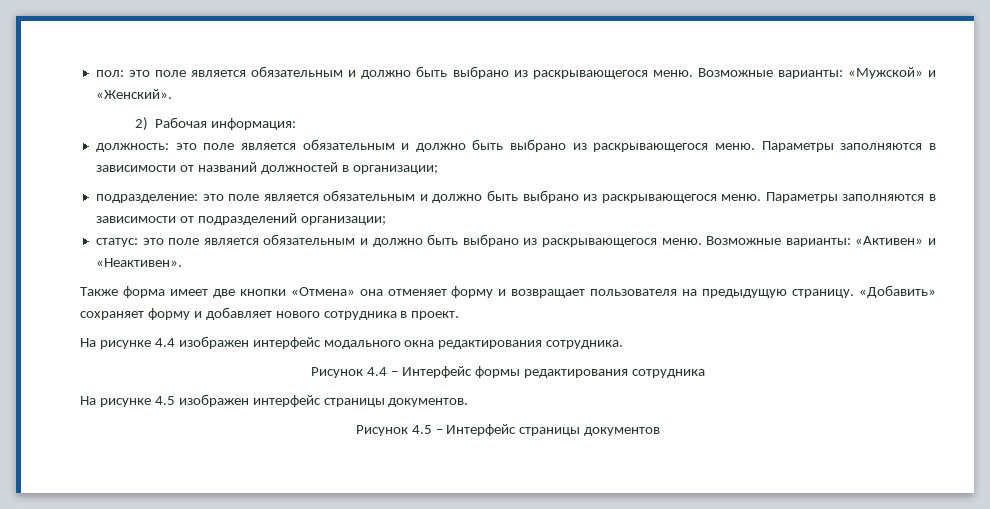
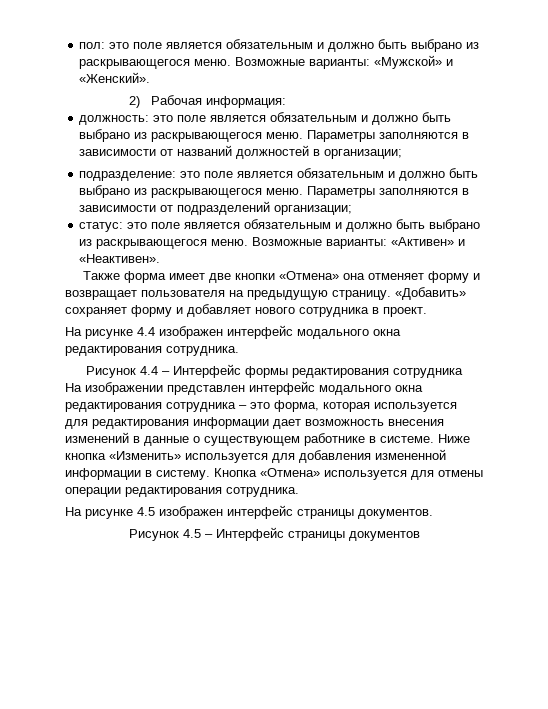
(705, 373) none -> [65,381,423,395] [65,400,457,412] [65,417,444,429] [65,432,470,446] [65,449,446,463] [65,468,483,480] [65,487,299,497] // На изображении представлен интерфейс модального окна редактирования сотрудника – это форма, которая используется для редактирования информации дает возможность внесения изменений в данные о существующем работнике в системе. Ниже кнопка «Изменить» используется для добавления измененной информации в систему. Кнопка «Отмена» используется для отмены операции редактирования сотрудника.

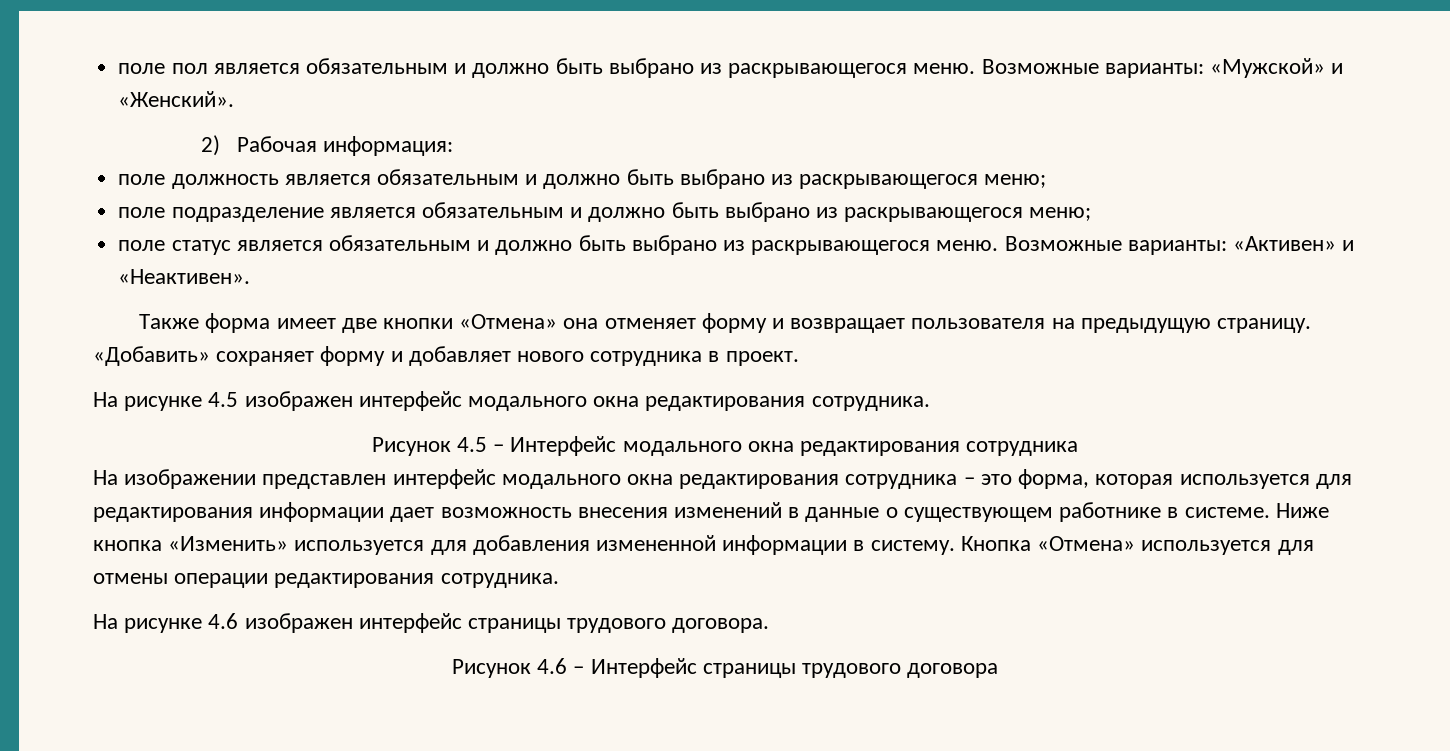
[79,42,163,49] пол: это поле -> [118,63,208,74] поле пол
[79,112,452,125] [79,129,470,142] [79,145,403,159] [79,168,479,181] [79,185,470,198] [79,201,353,215] [79,222,181,232] должность: это поле является обязательным и должно быть выбрано из раскрывающегося меню. Параметры заполняются в зависимости от названий должностей в организации; // подразделение: это поле является обязательным и должно быть выбрано из раскрывающегося меню. Параметры заполняются в зависимости от подразделений организации; // статус: это поле -> [118,169,1047,189] [118,202,1092,222] [118,240,231,255] поле должность является обязательным и должно быть выбрано из раскрывающегося меню; // поле подразделение является обязательным и должно быть выбрано из раскрывающегося меню; // поле статус
[137,327,155,336] 4.4 -> [208,392,239,407] 4.5
[140,364,288,378] 4.4 – Интерфейс формы -> [456,436,794,456] 4.5 – Интерфейс модального окна
[137,507,155,516] 4.5 -> [208,613,239,629] 4.6
[358,509,433,519] [128,529,201,541] документов. // Рисунок 4.5 -> [567,618,770,633] [451,658,568,678] трудового договора. // Рисунок 4.6
[348,531,420,541] документов -> [801,663,999,678] трудового договора

